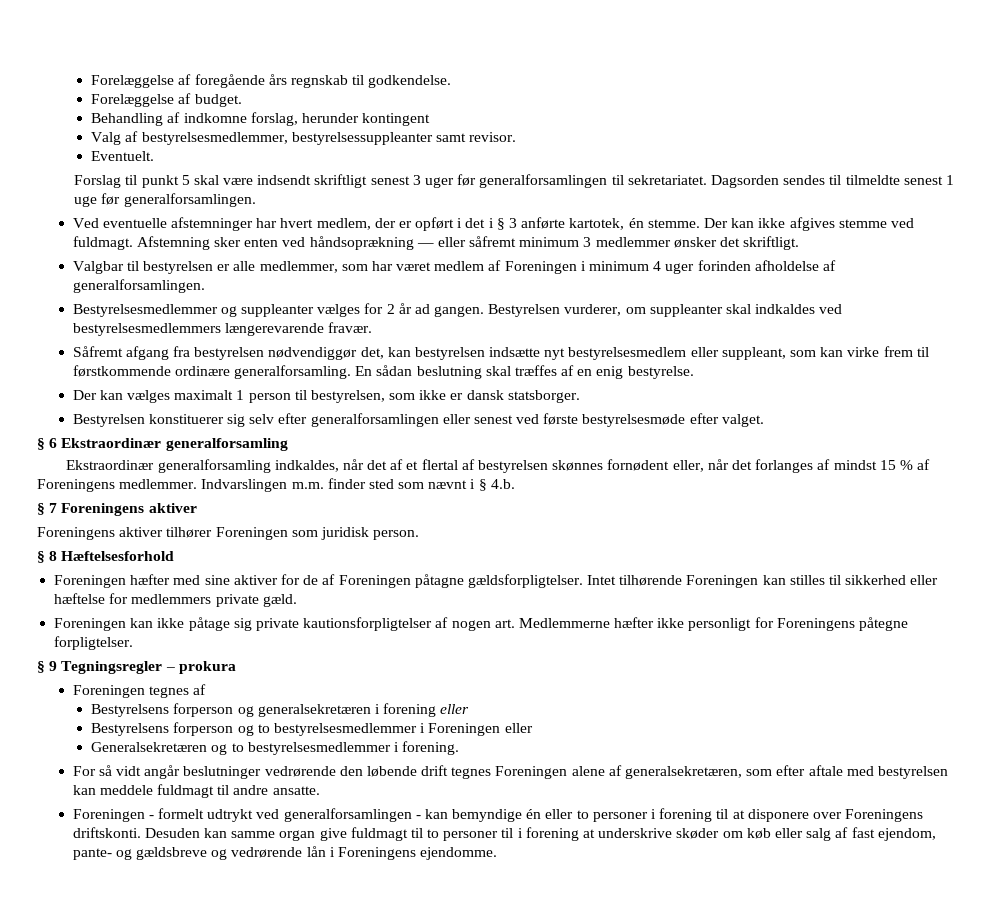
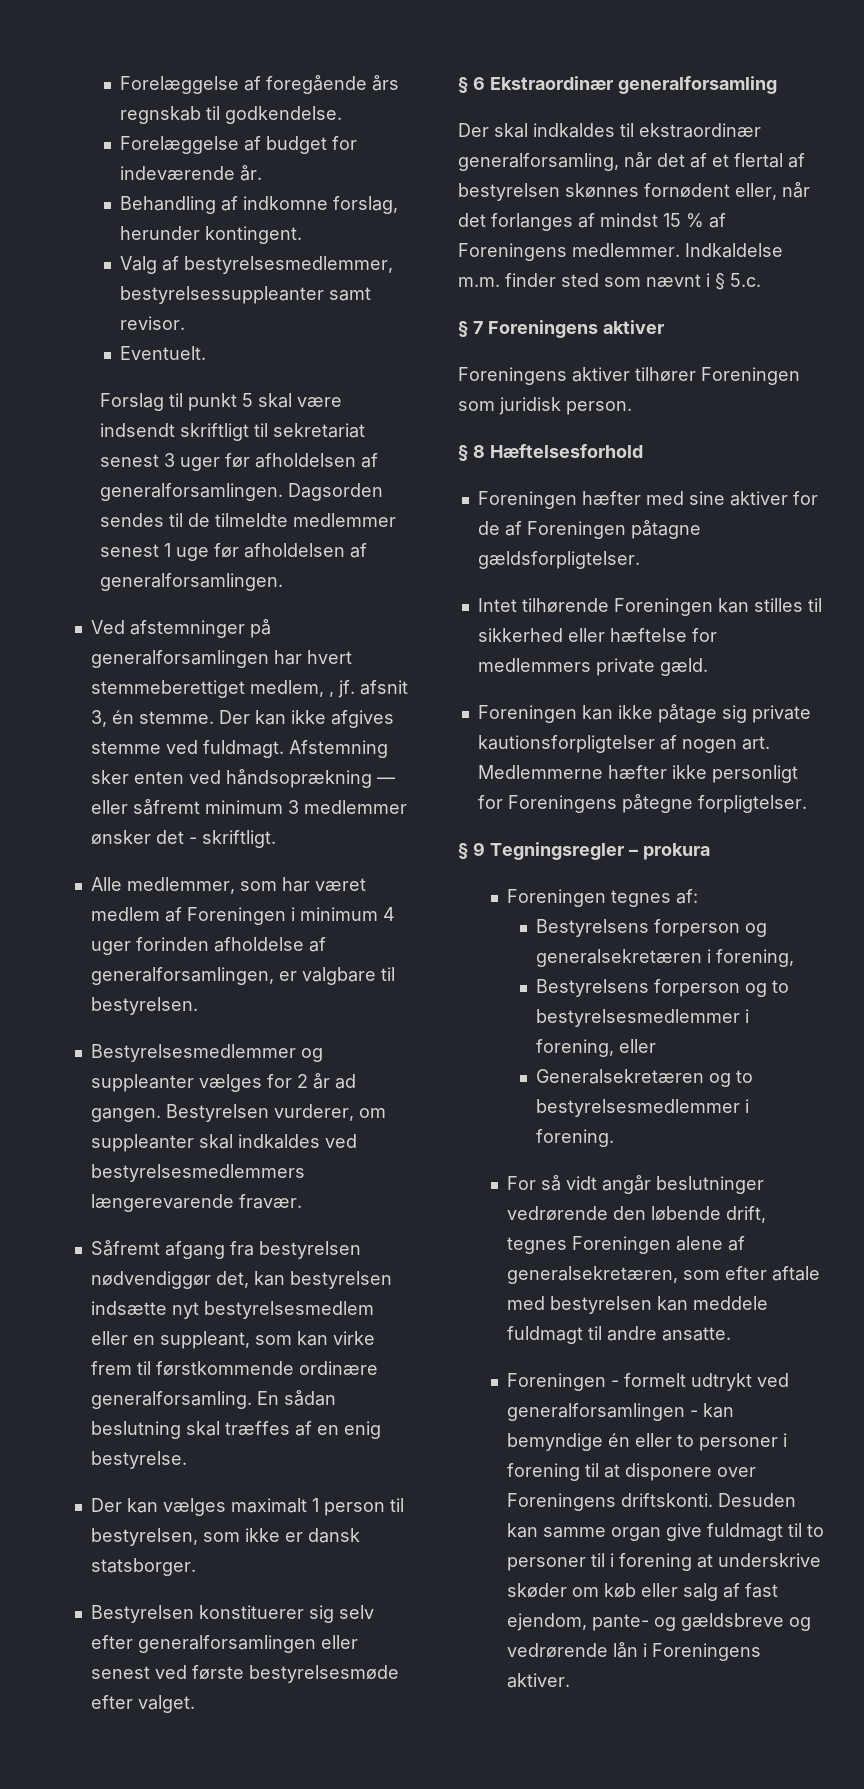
[194,94,242,107] budget. -> [266,136,358,154] [120,165,263,181] budget for indeværende år.
[362,113,431,126] kontingent -> [205,226,303,244] kontingent.
(368, 181) none -> [254,423,366,438] til sekretariat
[479,174,900,188] generalforsamlingen til sekretariatet. Dagsorden sendes til tilmeldte -> [255,453,379,468] [100,483,384,501] [100,513,397,527] afholdelsen af generalforsamlingen. Dagsorden sendes til de tilmeldte medlemmer
(121, 199) none -> [244,543,368,558] afholdelsen af
[102,217,625,231] eventuelle afstemninger har hvert medlem, der er opført i det i § 3 anførte kartotek, -> [129,619,271,638] [90,650,352,668] [90,680,408,698] [90,710,107,727] afstemninger på generalforsamlingen har hvert stemmeberettiget medlem, , jf. afsnit 3,
(741, 242) none -> [188,837,197,844] -
[72,261,256,274] Valgbar til bestyrelsen er alle -> [90,877,122,891] Alle
[72,279,205,293] generalforsamlingen. -> [90,967,395,985] [90,997,198,1015] generalforsamlingen, er valgbare til bestyrelsen.
(719, 352) none -> [132,1335,155,1345] en
[66,459,339,473] Ekstraordinær generalforsamling indkaldes, -> [458,123,761,138] [458,153,619,171] Der skal indkaldes til ekstraordinær generalforsamling,
[201,479,288,492] Indvarslingen -> [685,243,783,258] Indkaldelse
[490,479,515,489] 4.b. -> [730,273,761,287] 5.c.
(583, 581) none -> (640, 560) //
[193,684,207,695] af -> [675,889,698,904] af:
[383,703,470,717] forening eller -> [716,949,795,967] forening,
[428,723,501,736] Foreningen -> [536,1039,615,1057] forening,
[421,765,449,776] drift -> [725,1206,766,1223] drift,
[420,847,498,860] ejendomme. -> [506,1673,570,1688] aktiver.

